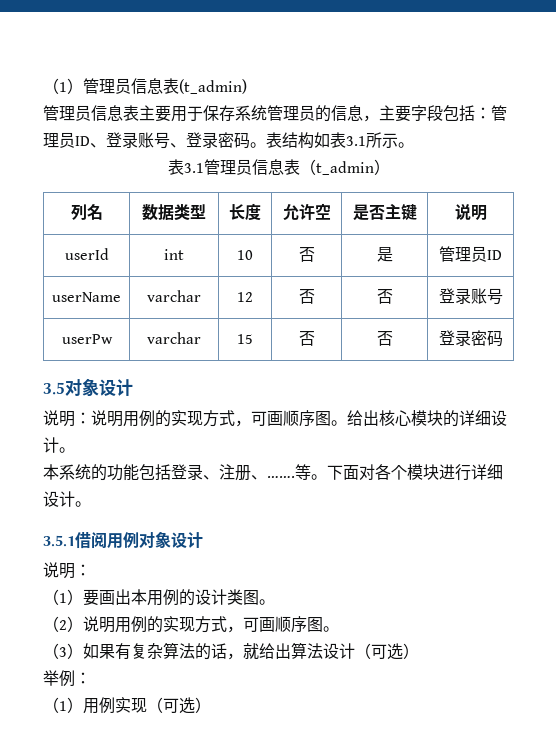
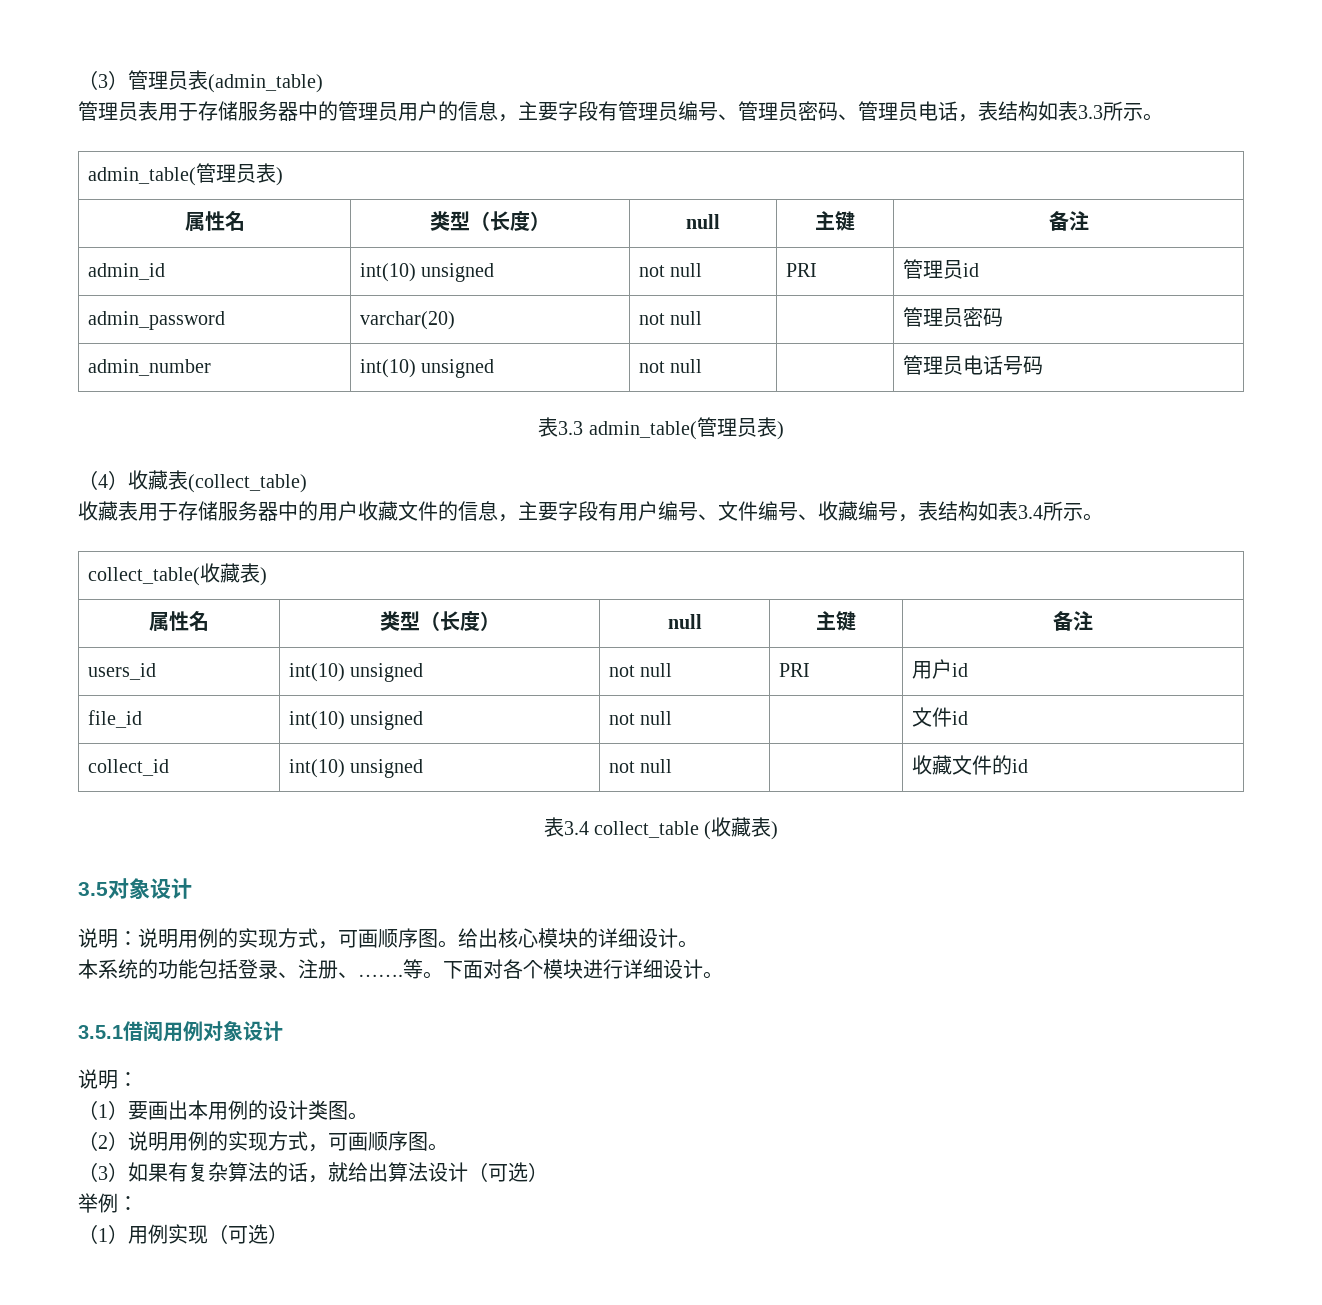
[43,78,67,94] （1 -> [78,70,108,90] （3
[131,78,247,94] [43,105,507,122] [43,132,414,149] [167,159,390,175] [70,204,103,220] [142,204,206,221] [229,203,261,221] [282,203,331,221] [352,203,417,221] [454,204,487,221] [64,248,109,260] [164,249,184,260] [237,250,253,260] [298,247,315,262] [376,247,393,262] [439,246,502,262] [52,292,121,302] [147,290,201,302] [237,292,253,302] [298,289,315,304] [376,289,393,304] [438,288,503,305] [61,334,113,344] [147,332,201,344] [237,334,253,344] [298,331,315,346] [376,331,393,346] [438,330,503,347] 信息表(t_admin) // 管理员信息表主要用于保存系统管理员的信息，主要字段包括：管理员ID、登录账号、登录密码。表结构如表3.1所示。 // 表3.1管理员信息表（t_admin） // 列名 | 数据类型 | 长度 | 允许空 | 是否主键 | 说明 // userId | int | 10 | 否 | 是 | 管理员ID // userName | varchar | 12 | 否 | 否 | 登录账号 // userPw | varchar | 15 | 否 | 否 | 登录密码 -> [188,70,323,93] [78,101,1163,122] [87,163,283,186] [184,211,245,231] [430,211,550,231] [686,214,720,229] [815,211,855,231] [1048,211,1089,231] [87,263,165,280] [359,263,495,282] [638,263,703,277] [785,263,817,277] [902,259,979,279] [87,311,225,330] [359,311,455,330] [638,311,703,325] [902,307,1003,327] [87,359,211,376] [359,359,495,378] [638,359,703,373] [902,355,1043,375] [538,417,784,440] [78,470,307,493] [78,501,1103,522] [87,563,267,586] [149,611,209,631] [379,611,500,631] [667,614,702,629] [816,611,856,631] [1053,611,1093,631] [87,663,156,680] [288,663,424,682] [608,663,673,677] [778,663,810,677] [911,659,968,679] [87,710,142,728] [288,711,424,730] [608,711,673,725] [911,707,968,727] [87,759,169,776] [288,759,424,778] [608,759,673,773] [911,755,1028,775] [543,817,779,840] 表(admin_table) // 管理员表用于存储服务器中的管理员用户的信息，主要字段有管理员编号、管理员密码、管理员电话，表结构如表3.3所示。 // admin_table(管理员表) // 属性名 | 类型（长度） | null | 主键 | 备注 // admin_id | int(10) unsigned | not null | PRI | 管理员id // admin_password | varchar(20) | not null | | 管理员密码 // admin_number | int(10) unsigned | not null | | 管理员电话号码 // 表3.3 admin_table(管理员表) // （4）收藏表(collect_table) // 收藏表用于存储服务器中的用户收藏文件的信息，主要字段有用户编号、文件编号、收藏编号，表结构如表3.4所示。 // collect_table(收藏表) // 属性名 | 类型（长度） | null | 主键 | 备注 // users_id | int(10) unsigned | not null | PRI | 用户id // file_id | int(10) unsigned | not null | | 文件id // collect_id | int(10) unsigned | not null | | 收藏文件的id // 表3.4 collect_table (收藏表)

